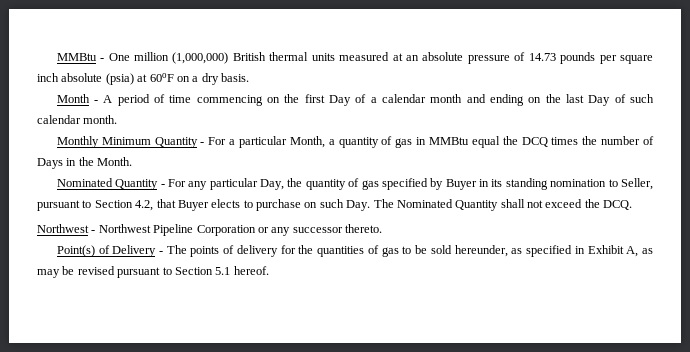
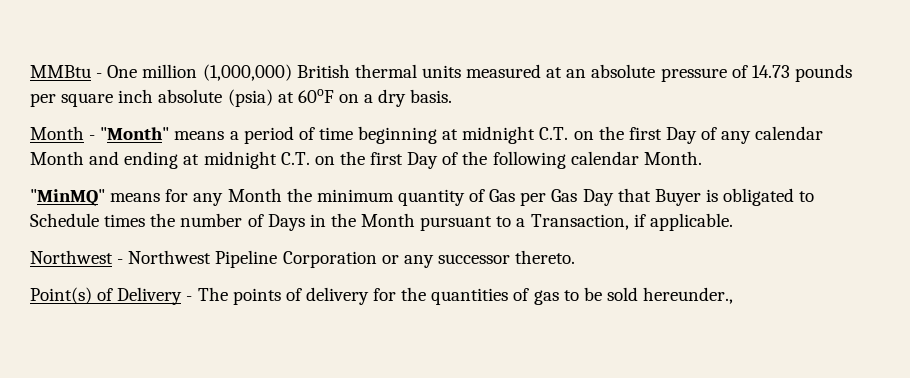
[103,94,655,106] [37,115,118,124] [56,136,548,148] A period of time commencing on the first Day of a calendar month and ending on the last Day of such calendar month. // Monthly Minimum Quantity - For a particular Month, a quantity of gas in MMBtu equal the DCQ -> [100,126,824,144] [30,151,702,169] [30,188,815,206] [30,213,99,227] "Month" means a period of time beginning at midnight C.T. on the first Day of any calendar Month and ending at midnight C.T. on the first Day of the following calendar Month. // "MinMQ" means for any Month the minimum quantity of Gas per Gas Day that Buyer is obligated to Schedule
[97,157,133,166] [56,178,653,190] [37,199,633,211] Month. // Nominated Quantity - For any particular Day, the quantity of gas specified by Buyer in its standing nomination to Seller, pursuant to Section 4.2, that Buyer elects to purchase on such Day. The Nominated Quantity shall not exceed the DCQ. -> [361,213,733,231] Month pursuant to a Transaction, if applicable.
[454,245,654,257] [37,266,269,278] hereunder, as specified in Exhibit A, as may be revised pursuant to Section 5.1 hereof. -> [643,287,734,304] hereunder.,

